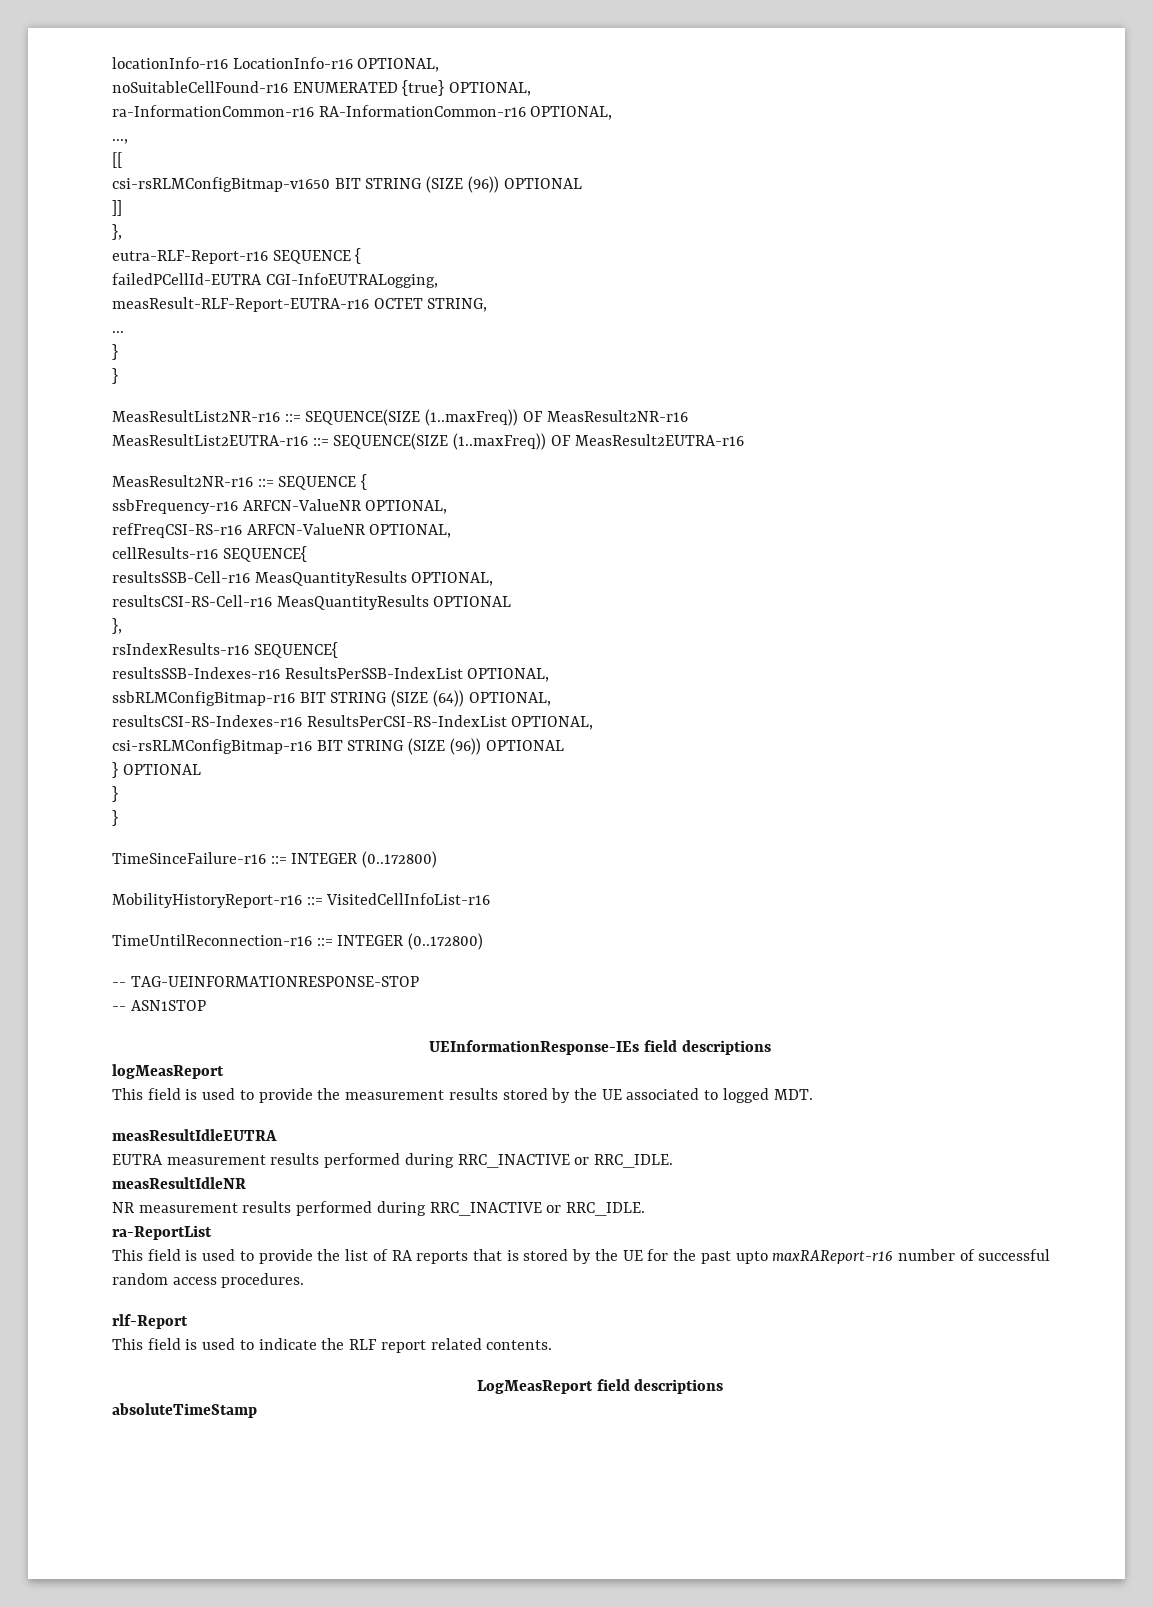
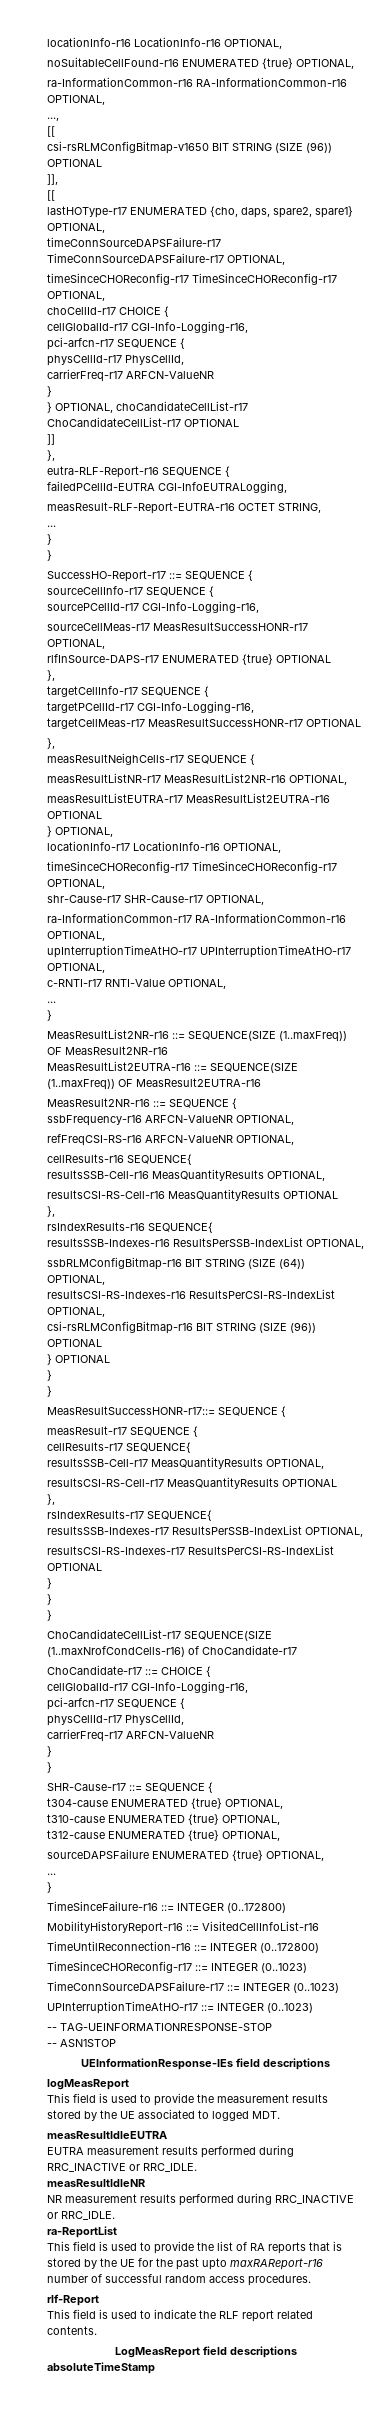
(582, 183) none -> [47,174,58,185] [47,190,55,201] [47,206,353,218] [47,223,105,233] [47,237,221,247] [47,253,285,265] [47,273,337,285] [47,291,105,301] [47,306,169,317] [47,321,248,333] [47,337,185,350] [47,355,184,366] [47,369,214,382] [47,386,52,397] [47,401,248,413] [47,417,239,427] // ]], // [[ // lastHOType-r17 ENUMERATED {cho, daps, spare2, spare1} OPTIONAL, // timeConnSourceDAPSFailure-r17 TimeConnSourceDAPSFailure-r17 OPTIONAL, // timeSinceCHOReconfig-r17 TimeSinceCHOReconfig-r17 OPTIONAL, // choCellId-r17 CHOICE { // cellGlobalId-r17 CGI-Info-Logging-r16, // pci-arfcn-r17 SEQUENCE { // physCellId-r17 PhysCellId, // carrierFreq-r17 ARFCN-ValueNR // } // } OPTIONAL, choCandidateCellList-r17 ChoCandidateCellList-r17 OPTIONAL
(118, 376) none -> [47,570,253,582] [47,586,214,597] [47,601,259,613] [47,622,308,631] [47,639,105,649] [47,654,331,665] [47,670,55,681] [47,686,209,697] [47,701,254,713] [47,718,361,729] [47,738,55,749] [47,753,255,765] [47,773,347,785] [47,793,330,803] [47,811,102,819] [47,826,113,837] [47,841,281,853] [47,861,337,873] [47,879,105,889] [47,895,264,905] [47,913,346,923] [47,931,105,941] [47,945,351,958] [47,963,105,973] [47,979,226,989] [47,1001,56,1003] [47,1010,52,1021] // SuccessHO-Report-r17 ::= SEQUENCE { // sourceCellInfo-r17 SEQUENCE { // sourcePCellId-r17 CGI-Info-Logging-r16, // sourceCellMeas-r17 MeasResultSuccessHONR-r17 OPTIONAL, // rlfInSource-DAPS-r17 ENUMERATED {true} OPTIONAL // }, // targetCellInfo-r17 SEQUENCE { // targetPCellId-r17 CGI-Info-Logging-r16, // targetCellMeas-r17 MeasResultSuccessHONR-r17 OPTIONAL // }, // measResultNeighCells-r17 SEQUENCE { // measResultListNR-r17 MeasResultList2NR-r16 OPTIONAL, // measResultListEUTRA-r17 MeasResultList2EUTRA-r16 OPTIONAL // } OPTIONAL, // locationInfo-r17 LocationInfo-r16 OPTIONAL, // timeSinceCHOReconfig-r17 TimeSinceCHOReconfig-r17 OPTIONAL, // shr-Cause-r17 SHR-Cause-r17 OPTIONAL, // ra-InformationCommon-r17 RA-InformationCommon-r16 OPTIONAL, // upInterruptionTimeAtHO-r17 UPInterruptionTimeAtHO-r17 OPTIONAL, // c-RNTI-r17 RNTI-Value OPTIONAL, // ... // }
(118, 818) none -> [47,1406,286,1417] [47,1426,198,1437] [47,1442,191,1453] [47,1457,324,1469] [47,1477,337,1489] [47,1494,55,1505] [47,1510,212,1521] [47,1525,363,1537] [47,1545,334,1555] [47,1563,102,1571] [47,1578,52,1589] [47,1594,52,1605] [47,1610,52,1621] [47,1629,272,1641] [47,1645,297,1657] [47,1665,211,1677] [47,1681,248,1693] [47,1697,185,1710] [47,1715,184,1726] [47,1729,214,1742] [47,1746,52,1757] [47,1762,52,1773] [47,1782,213,1793] [47,1798,283,1809] [47,1814,280,1825] [47,1830,280,1841] [47,1849,324,1861] [47,1873,56,1875] [47,1882,52,1893] // MeasResultSuccessHONR-r17::= SEQUENCE { // measResult-r17 SEQUENCE { // cellResults-r17 SEQUENCE{ // resultsSSB-Cell-r17 MeasQuantityResults OPTIONAL, // resultsCSI-RS-Cell-r17 MeasQuantityResults OPTIONAL // }, // rsIndexResults-r17 SEQUENCE{ // resultsSSB-Indexes-r17 ResultsPerSSB-IndexList OPTIONAL, // resultsCSI-RS-Indexes-r17 ResultsPerCSI-RS-IndexList OPTIONAL // } // } // } // ChoCandidateCellList-r17 SEQUENCE(SIZE (1..maxNrofCondCells-r16) of ChoCandidate-r17 // ChoCandidate-r17 ::= CHOICE { // cellGlobalId-r17 CGI-Info-Logging-r16, // pci-arfcn-r17 SEQUENCE { // physCellId-r17 PhysCellId, // carrierFreq-r17 ARFCN-ValueNR // } // } // SHR-Cause-r17 ::= SEQUENCE { // t304-cause ENUMERATED {true} OPTIONAL, // t310-cause ENUMERATED {true} OPTIONAL, // t312-cause ENUMERATED {true} OPTIONAL, // sourceDAPSFailure ENUMERATED {true} OPTIONAL, // ... // }
(484, 941) none -> [47,1961,307,1973] [47,1981,339,1993] [47,2001,313,2014] // TimeSinceCHOReconfig-r17 ::= INTEGER (0..1023) // TimeConnSourceDAPSFailure-r17 ::= INTEGER (0..1023) // UPInterruptionTimeAtHO-r17 ::= INTEGER (0..1023)

